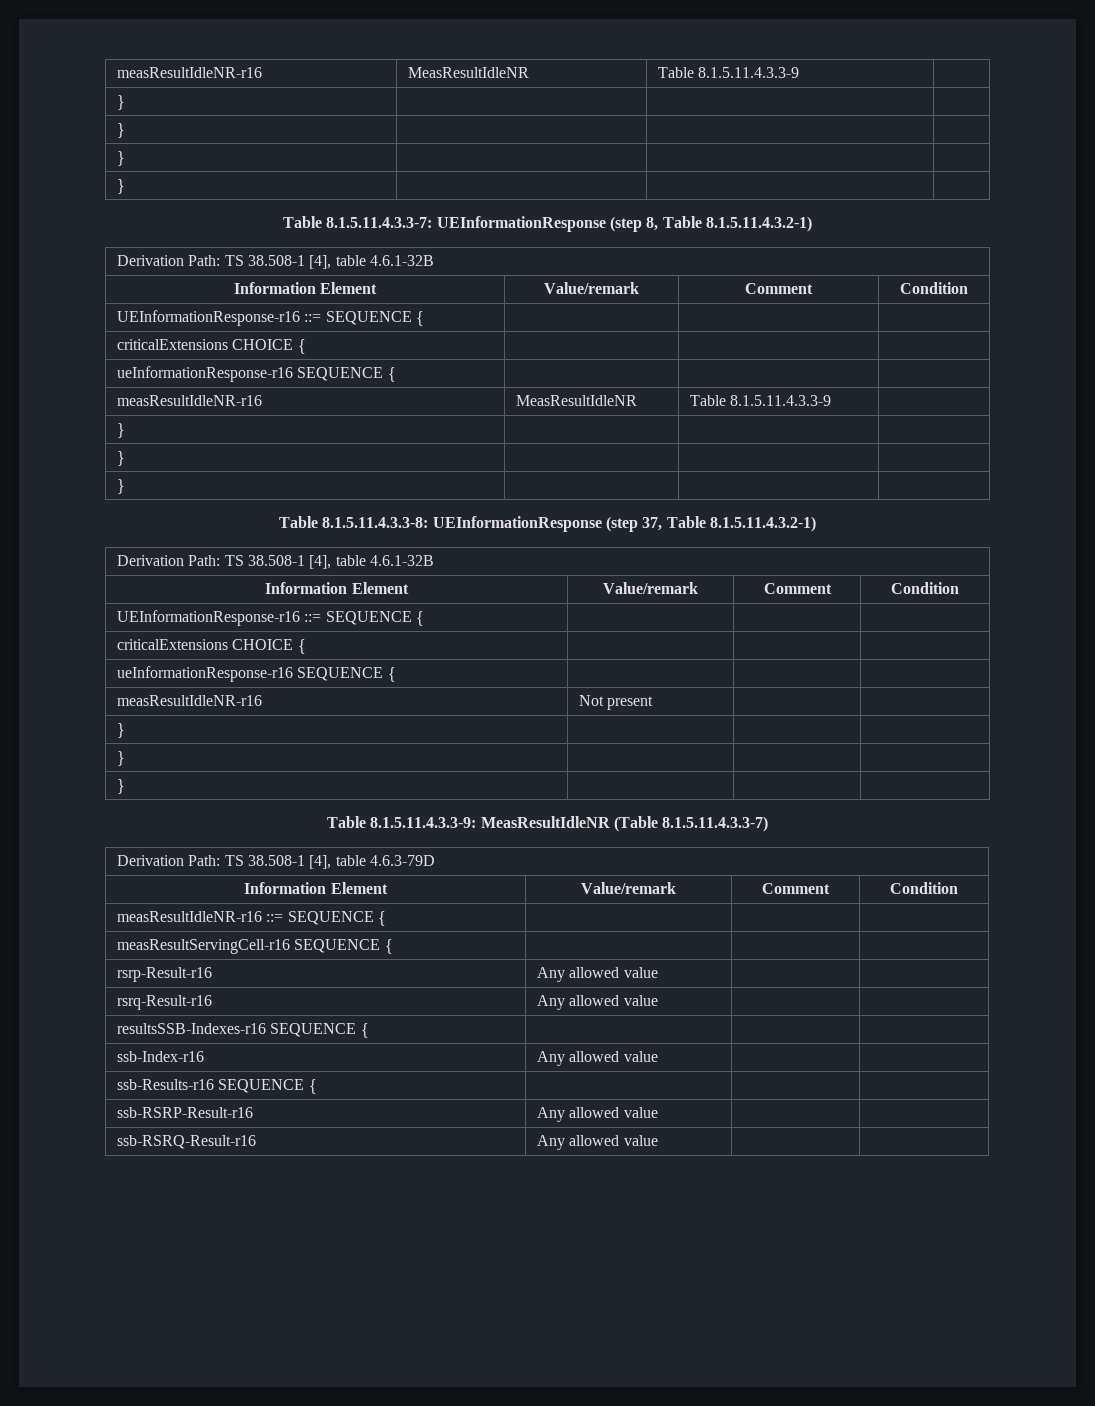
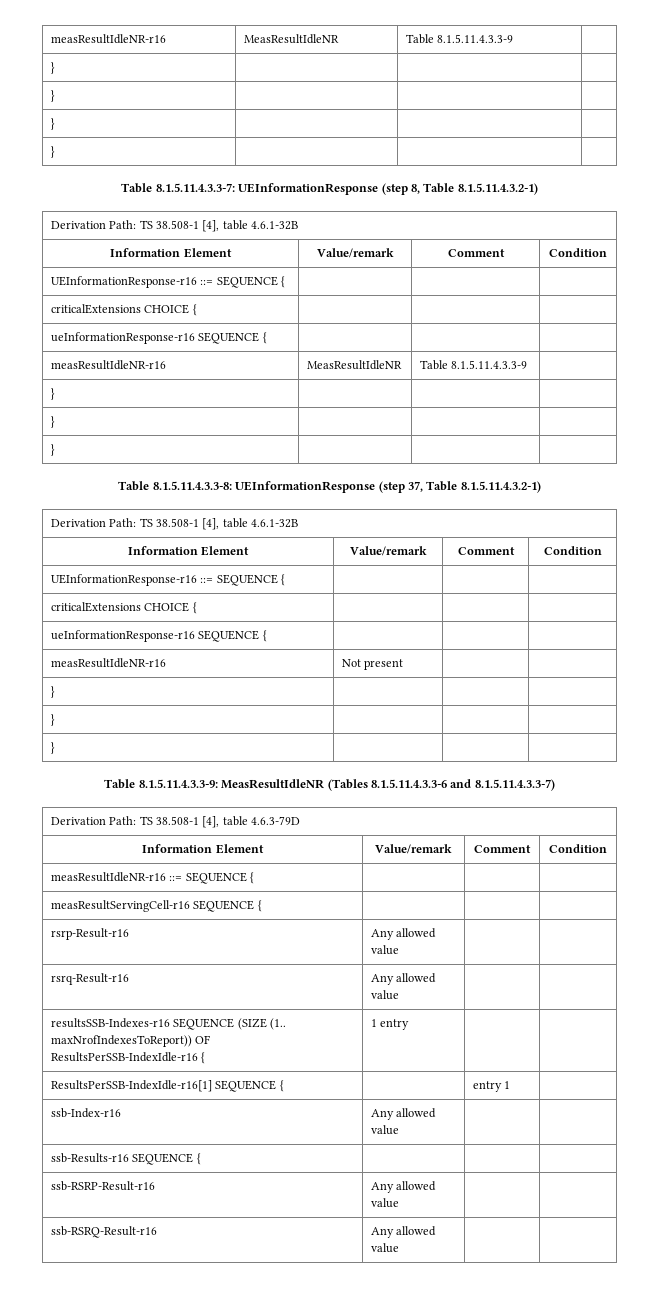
[613,816,658,832] (Table -> [327,779,472,791] (Tables 8.1.5.11.4.3.3-6 and
[360,1023,369,1038] { | | -> [237,1018,286,1030] [50,1035,211,1047] [50,1052,206,1064] [370,1019,410,1030] [50,1080,284,1092] [472,1081,511,1092] (SIZE (1.. maxNrofIndexesToReport)) OF ResultsPerSSB-IndexIdle-r16 { | 1 entry | | // ResultsPerSSB-IndexIdle-r16[1] SEQUENCE { | | entry 1

